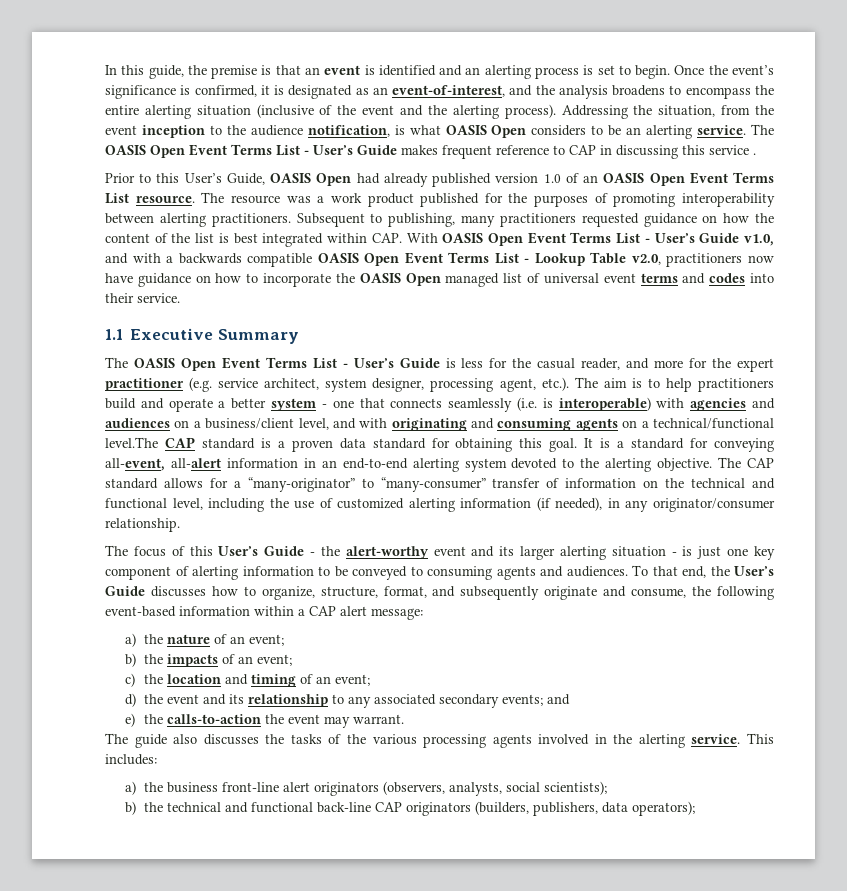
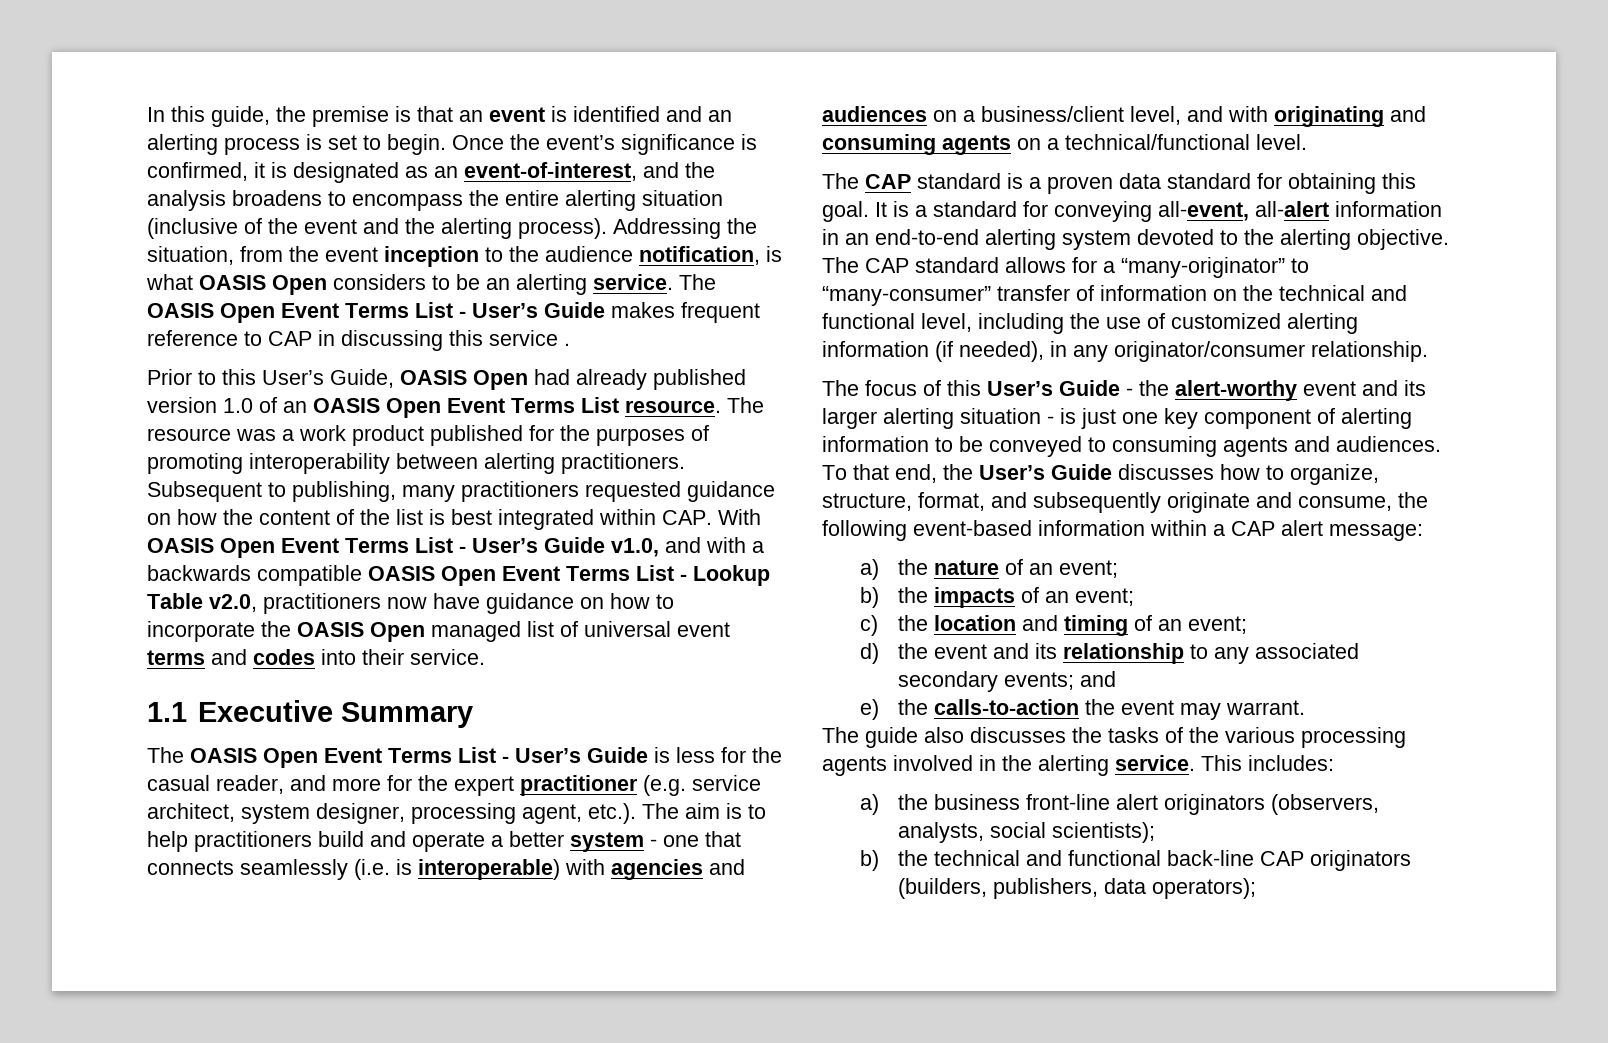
[105,437,158,448] level.The -> [1256,134,1307,150] [822,173,859,189] level. // The

